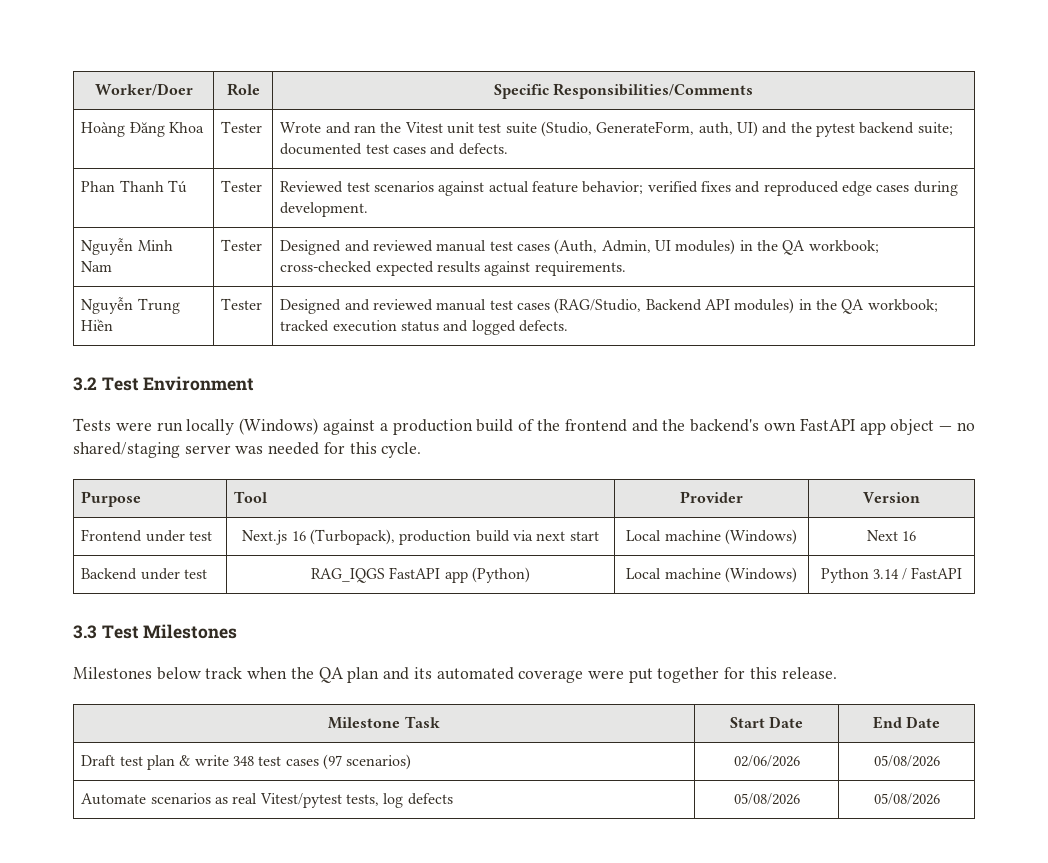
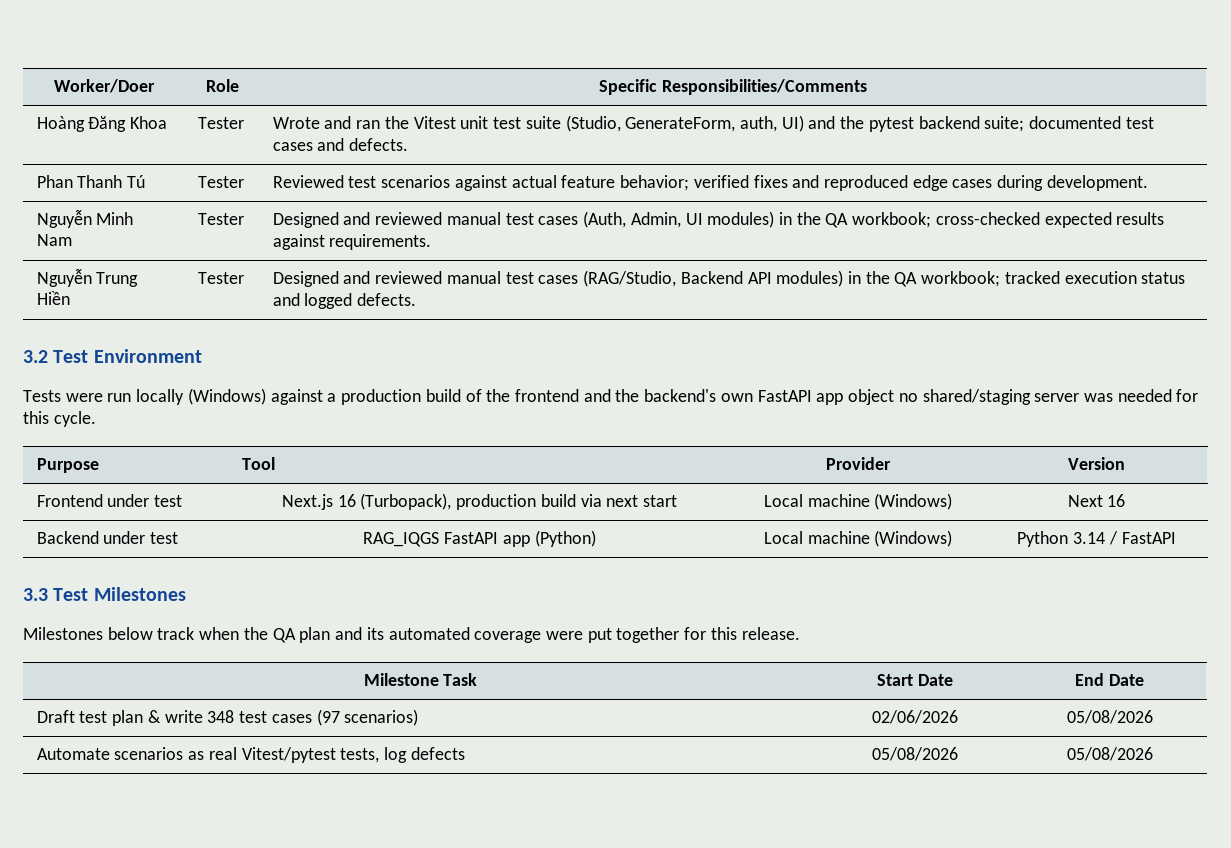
[939,426,953,431] — -> (895, 397) none

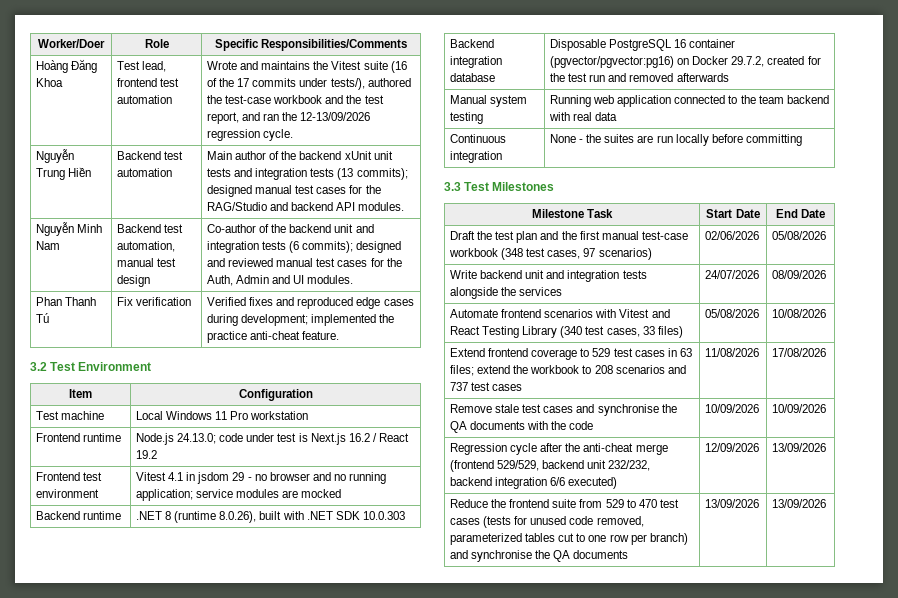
[197,117,244,129] [272,115,1154,132] [272,138,409,151] [36,175,146,188] [197,176,244,188] [272,175,749,191] Tester | Wrote and ran the Vitest unit test suite (Studio, GenerateForm, auth, UI) and the pytest backend suite; documented test cases and defects. // Phan Thanh Tú | Tester | Reviewed test scenarios against actual feature behavior; verified -> [117,61,167,72] [117,78,180,87] [117,95,173,104] [207,61,407,73] [207,78,411,90] [207,95,384,104] [207,112,371,124] [207,129,294,141] [36,149,75,163] [36,167,92,180] [117,151,184,160] [117,168,173,177] [207,151,393,160] [207,168,408,180] [207,185,381,197] [207,202,405,211] [36,222,103,236] [36,241,61,250] [117,224,184,233] [117,241,176,252] [117,258,177,267] [117,275,151,287] [207,224,374,233] [207,241,402,253] [207,258,402,267] [207,275,354,286] [36,297,97,306] [36,313,50,323] [117,297,192,306] [207,297,247,306] Test lead, frontend test automation | Wrote and maintains the Vitest suite (16 of the 17 commits under tests/), authored the test-case workbook and the test report, and ran the 12-13/09/2026 regression cycle. // Nguyễn Trung Hiền | Backend test automation | Main author of the backend xUnit unit tests and integration tests (13 commits); designed manual test cases for the RAG/Studio and backend API modules. // Nguyễn Minh Nam | Backend test automation, manual test design | Co-author of the backend unit and integration tests (6 commits); designed and reviewed manual test cases for the Auth, Admin and UI modules. // Phan Thanh Tú | Fix verification | Verified
[1046,175,1148,191] [36,210,134,228] [36,234,72,246] [197,213,244,225] [272,211,1165,228] [272,234,432,250] [36,269,139,287] [36,291,70,305] [197,272,244,284] [272,270,1186,287] [272,293,417,309] [23,349,202,363] [23,388,1199,405] [23,411,96,427] [36,458,99,473] [241,457,275,470] [826,457,891,470] [1068,457,1125,470] [36,494,183,507] [281,493,678,510] [763,493,953,510] [1067,494,1126,507] [36,531,179,544] [363,530,596,547] [763,530,953,547] [1017,531,1176,547] [23,587,186,601] [23,627,800,643] development. // Nguyễn Minh Nam | Tester | Designed and reviewed manual test cases (Auth, Admin, UI modules) in the QA workbook; cross-checked expected results against requirements. // Nguyễn Trung Hiền | Tester | Designed and reviewed manual test cases (RAG/Studio, Backend API modules) in the QA workbook; tracked execution status and logged defects. // 3.2 Test Environment // Tests were run locally (Windows) against a production build of the frontend and the backend's own FastAPI app object no shared/staging server was needed for this cycle. // Purpose | Tool | Provider | Version // Frontend under test | Next.js 16 (Turbopack), production build via next start | Local machine (Windows) | Next 16 // Backend under test | RAG_IQGS FastAPI app (Python) | Local machine (Windows) | Python 3.14 / FastAPI // 3.3 Test Milestones // Milestones below track when the QA plan and its automated coverage were put together for this release. -> [241,314,395,326] [207,331,340,343] [30,362,152,371] [69,389,92,398] [238,389,313,401] [36,411,105,420] [136,411,309,420] [36,433,122,442] [136,433,410,445] [136,450,158,459] [36,472,103,481] [36,489,100,498] [136,472,387,484] [136,489,342,501] [36,511,122,520] [136,511,405,523] [450,39,495,48] [450,56,503,68] [450,73,496,82] [550,39,736,51] [550,56,821,68] [550,73,729,82] [450,95,528,107] [450,112,484,124] [550,95,829,107] [549,112,618,121] [450,134,507,143] [450,151,503,163] [550,134,802,146] [444,182,555,191] development; implemented the practice anti-cheat feature. // 3.2 Test Environment // Item | Configuration // Test machine | Local Windows 11 Pro workstation // Frontend runtime | Node.js 24.13.0; code under test is Next.js 16.2 / React 19.2 // Frontend test environment | Vitest 4.1 in jsdom 29 - no browser and no running application; service modules are mocked // Backend runtime | .NET 8 (runtime 8.0.26), built with .NET SDK 10.0.303 // Backend integration database | Disposable PostgreSQL 16 container (pgvector/pgvector:pg16) on Docker 29.7.2, created for the test run and removed afterwards // Manual system testing | Running web application connected to the team backend with real data // Continuous integration | None - the suites are run locally before committing // 3.3 Test Milestones
(75, 716) none -> [477,231,493,240] the
[147,709,419,726] [872,710,958,724] [1066,710,1153,724] [36,747,465,763] [872,747,958,761] [1066,747,1153,761] & write 348 test cases (97 scenarios) | 02/06/2026 | 05/08/2026 // Automate scenarios as real Vitest/pytest tests, log defects | 05/08/2026 | 05/08/2026 -> [540,231,688,240] [449,248,652,260] [705,231,760,240] [772,231,827,240] [450,270,647,282] [450,287,563,299] [705,270,760,279] [772,270,827,279] [450,309,670,318] [450,326,683,338] [705,309,760,318] [772,309,827,318] [450,348,692,360] [450,365,686,376] [450,382,523,391] [705,348,760,357] [772,348,827,357] [450,404,677,416] [450,421,594,433] [705,404,760,413] [772,404,827,413] [450,443,668,455] [450,460,651,472] [450,477,618,489] [705,443,760,452] [772,443,827,452] [450,499,679,508] [450,516,644,528] [450,533,688,545] [450,550,629,562] [705,499,760,508] [772,499,827,508] and the first manual test-case workbook (348 test cases, 97 scenarios) | 02/06/2026 | 05/08/2026 // Write backend unit and integration tests alongside the services | 24/07/2026 | 08/09/2026 // Automate frontend scenarios with Vitest and React Testing Library (340 test cases, 33 files) | 05/08/2026 | 10/08/2026 // Extend frontend coverage to 529 test cases in 63 files; extend the workbook to 208 scenarios and 737 test cases | 11/08/2026 | 17/08/2026 // Remove stale test cases and synchronise the QA documents with the code | 10/09/2026 | 10/09/2026 // Regression cycle after the anti-cheat merge (frontend 529/529, backend unit 232/232, backend integration 6/6 executed) | 12/09/2026 | 13/09/2026 // Reduce the frontend suite from 529 to 470 test cases (tests for unused code removed, parameterized tables cut to one row per branch) and synchronise the QA documents | 13/09/2026 | 13/09/2026

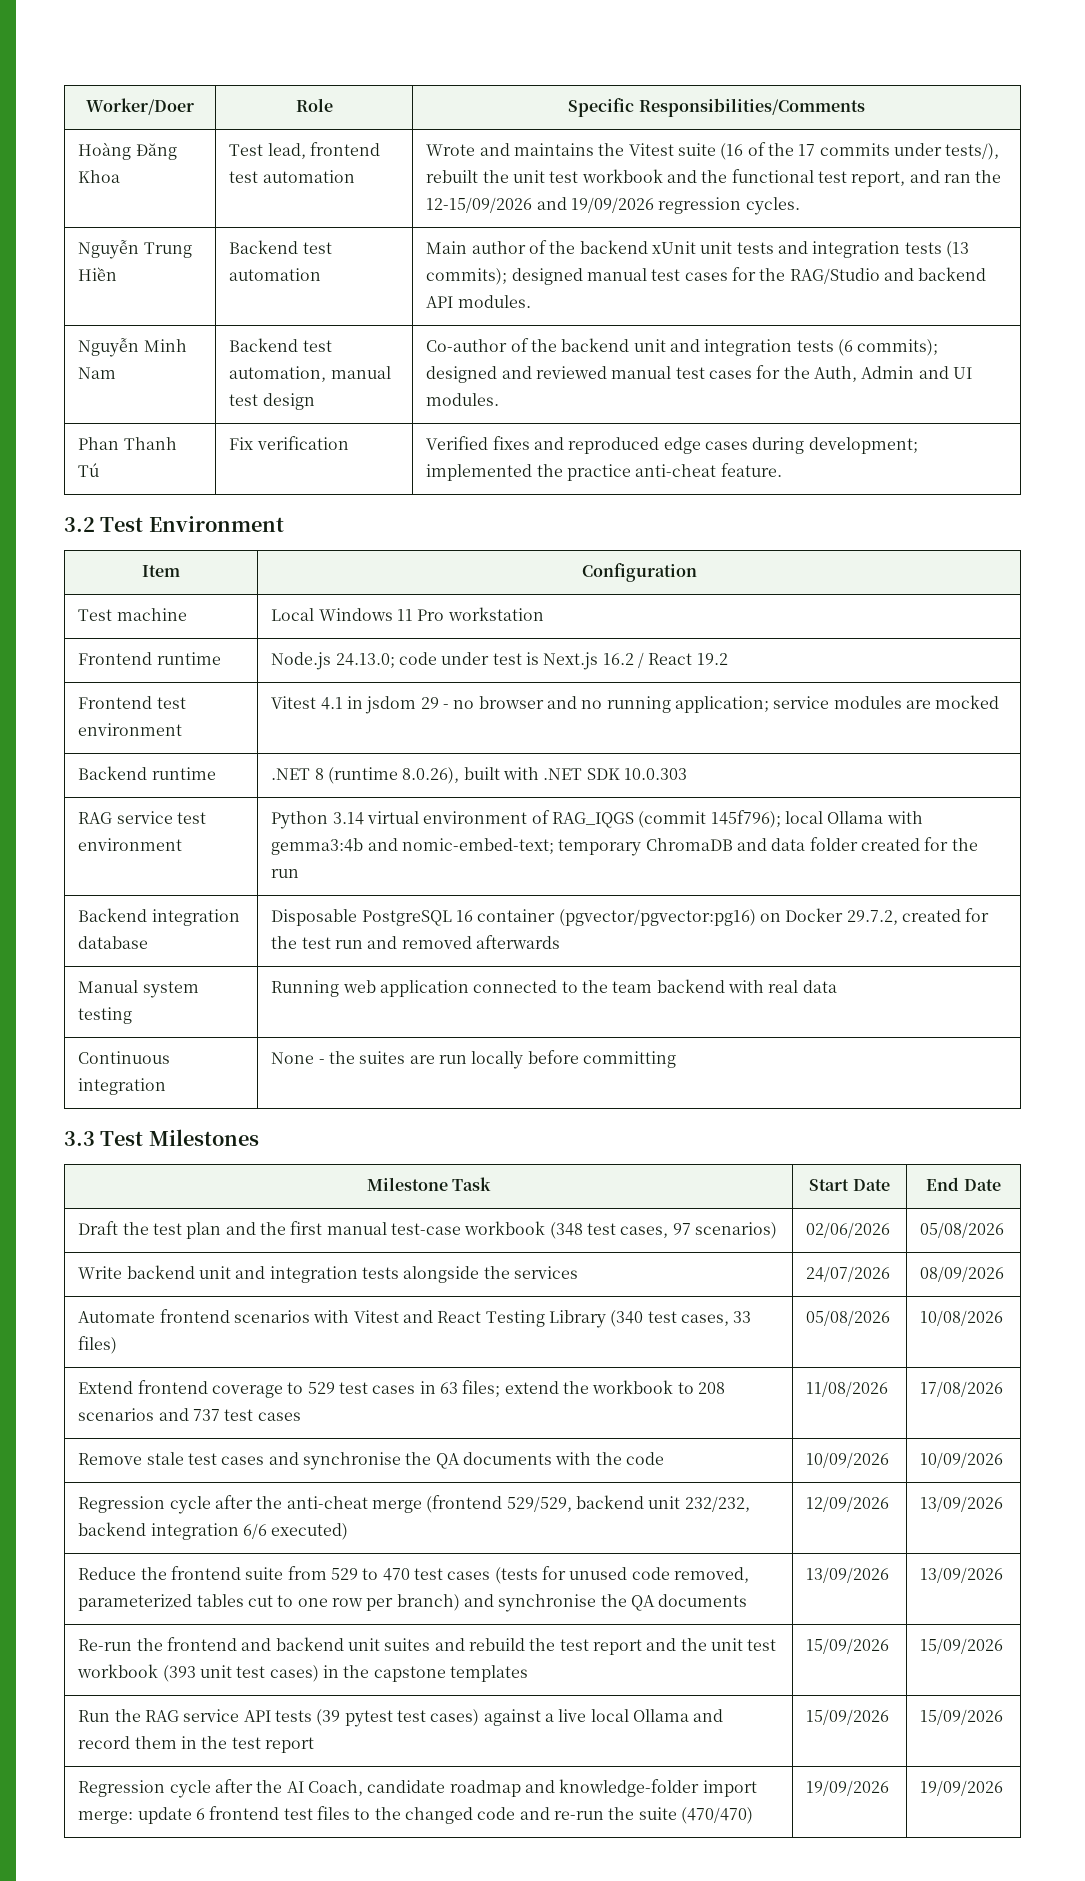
[367,78,411,87] [207,95,272,104] authored the test-case -> [426,170,579,183] rebuilt the unit test
(362, 99) none -> [731,169,814,183] functional
[300,112,371,121] [207,129,294,141] 12-13/09/2026 regression cycle. -> [426,197,800,215] 12-15/09/2026 and 19/09/2026 regression cycles.
(405, 515) none -> [78,811,207,824] [78,838,183,851] [271,810,923,829] [271,837,978,856] [271,869,300,878] // RAG service test environment | Python 3.14 virtual environment of RAG_IQGS (commit 145f796); local Ollama with gemma3:4b and nomic-embed-text; temporary ChromaDB and data folder created for the run
(827, 503) none -> [78,1637,777,1655] [77,1664,528,1682] [806,1638,890,1654] [920,1638,1004,1654] [78,1709,724,1727] [78,1736,314,1753] [806,1709,890,1725] [920,1709,1004,1725] [78,1779,757,1798] [78,1806,753,1824] [806,1780,890,1796] [920,1780,1004,1796] // Re-run the frontend and backend unit suites and rebuild the test report and the unit test workbook (393 unit test cases) in the capstone templates | 15/09/2026 | 15/09/2026 // Run the RAG service API tests (39 pytest test cases) against a live local Ollama and record them in the test report | 15/09/2026 | 15/09/2026 // Regression cycle after the AI Coach, candidate roadmap and knowledge-folder import merge: update 6 frontend test files to the changed code and re-run the suite (470/470) | 19/09/2026 | 19/09/2026

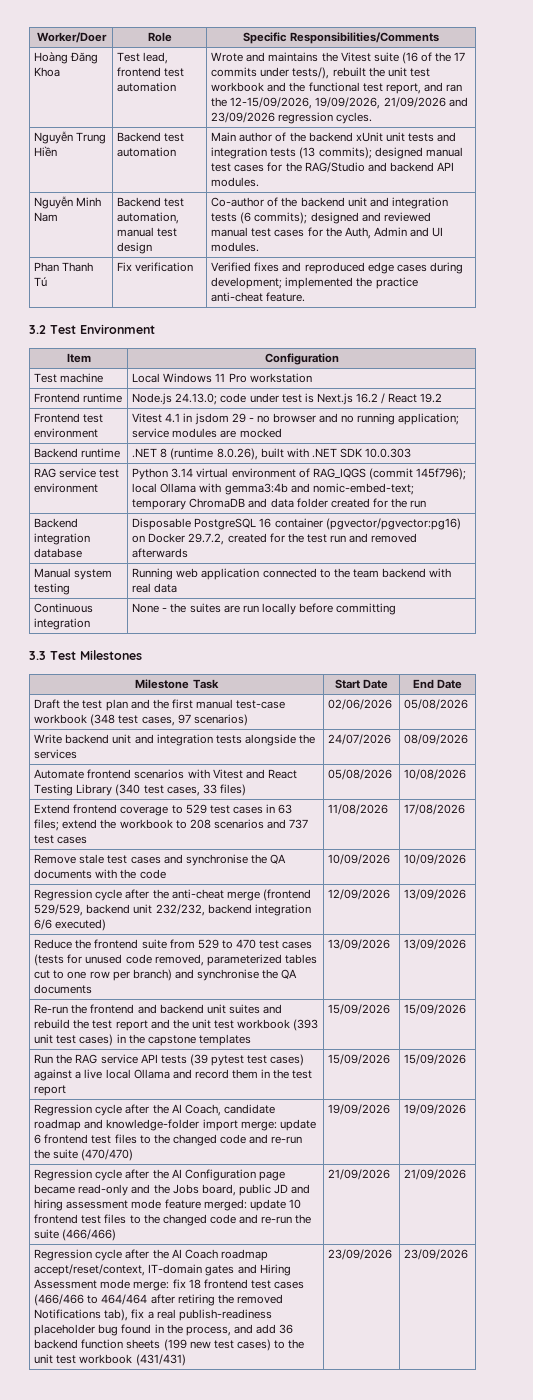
[426,197,655,213] 12-15/09/2026 and 19/09/2026 -> [230,97,468,109] [211,112,276,123] 12-15/09/2026, 19/09/2026, 21/09/2026 and 23/09/2026
(1004, 1788) none -> [34,1169,285,1181] [34,1184,311,1196] [34,1199,301,1211] [34,1214,312,1226] [34,1229,117,1241] [328,1169,391,1180] [404,1169,467,1180] [34,1249,268,1261] [34,1264,291,1276] [34,1279,305,1291] [34,1294,283,1306] [34,1309,272,1321] [34,1324,294,1336] [34,1339,305,1351] [34,1354,186,1366] [328,1249,393,1260] [404,1249,469,1260] // Regression cycle after the AI Configuration page became read-only and the Jobs board, public JD and hiring assessment mode feature merged: update 10 frontend test files to the changed code and re-run the suite (466/466) | 21/09/2026 | 21/09/2026 // Regression cycle after the AI Coach roadmap accept/reset/context, IT-domain gates and Hiring Assessment mode merge: fix 18 frontend test cases (466/466 to 464/464 after retiring the removed Notifications tab), fix a real publish-readiness placeholder bug found in the process, and add 36 backend function sheets (199 new test cases) to the unit test workbook (431/431) | 23/09/2026 | 23/09/2026

